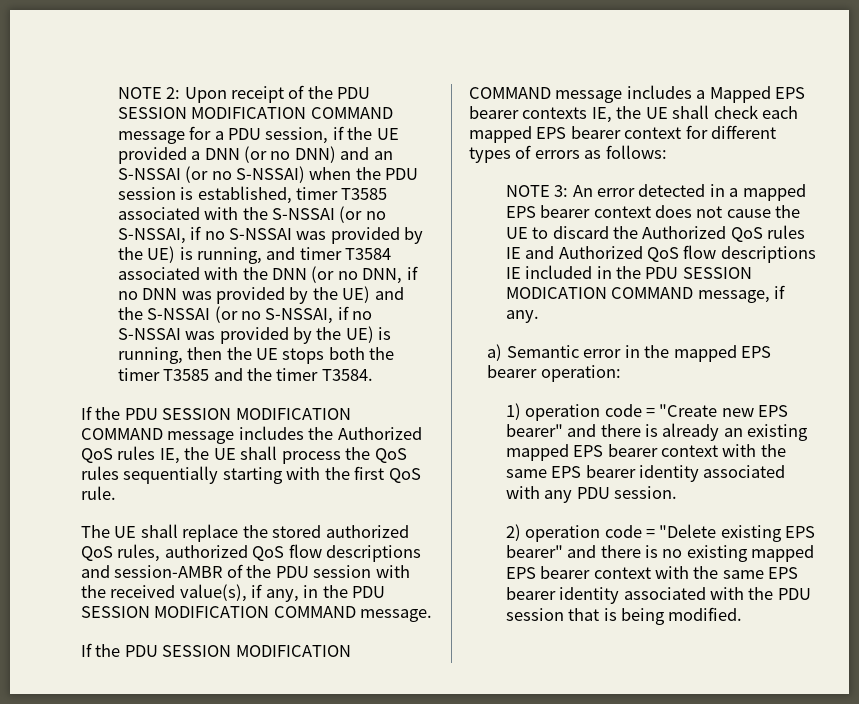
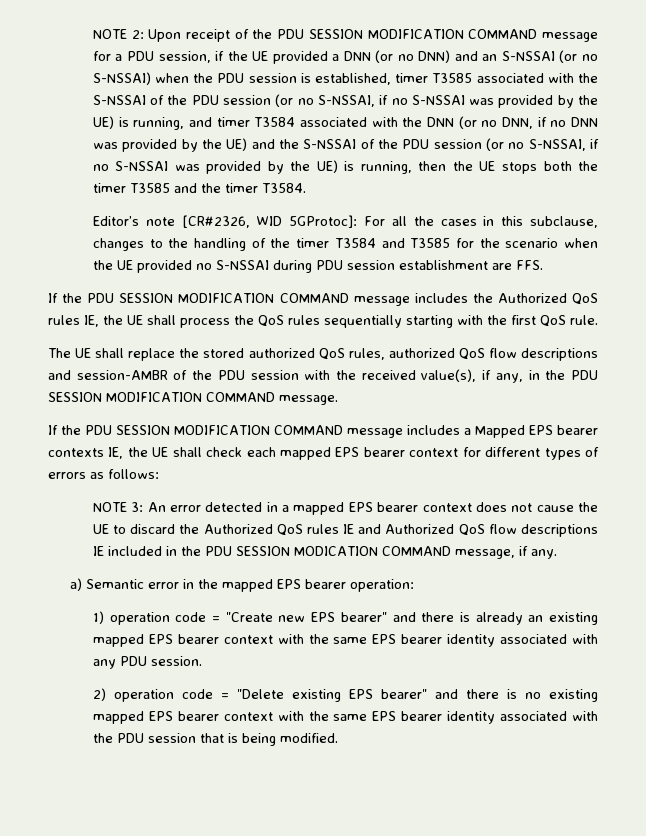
(335, 214) none -> [150,95,272,105] of the PDU session
(211, 314) none -> [360,139,482,149] of the PDU session
(373, 375) none -> [92,215,598,228] [92,238,599,251] [92,260,543,273] // Editor’s note [CR#2326, WID 5GProtoc]: For all the cases in this subclause, changes to the handling of the timer T3584 and T3585 for the scenario when the UE provided no S-NSSAI during PDU session establishment are FFS.

